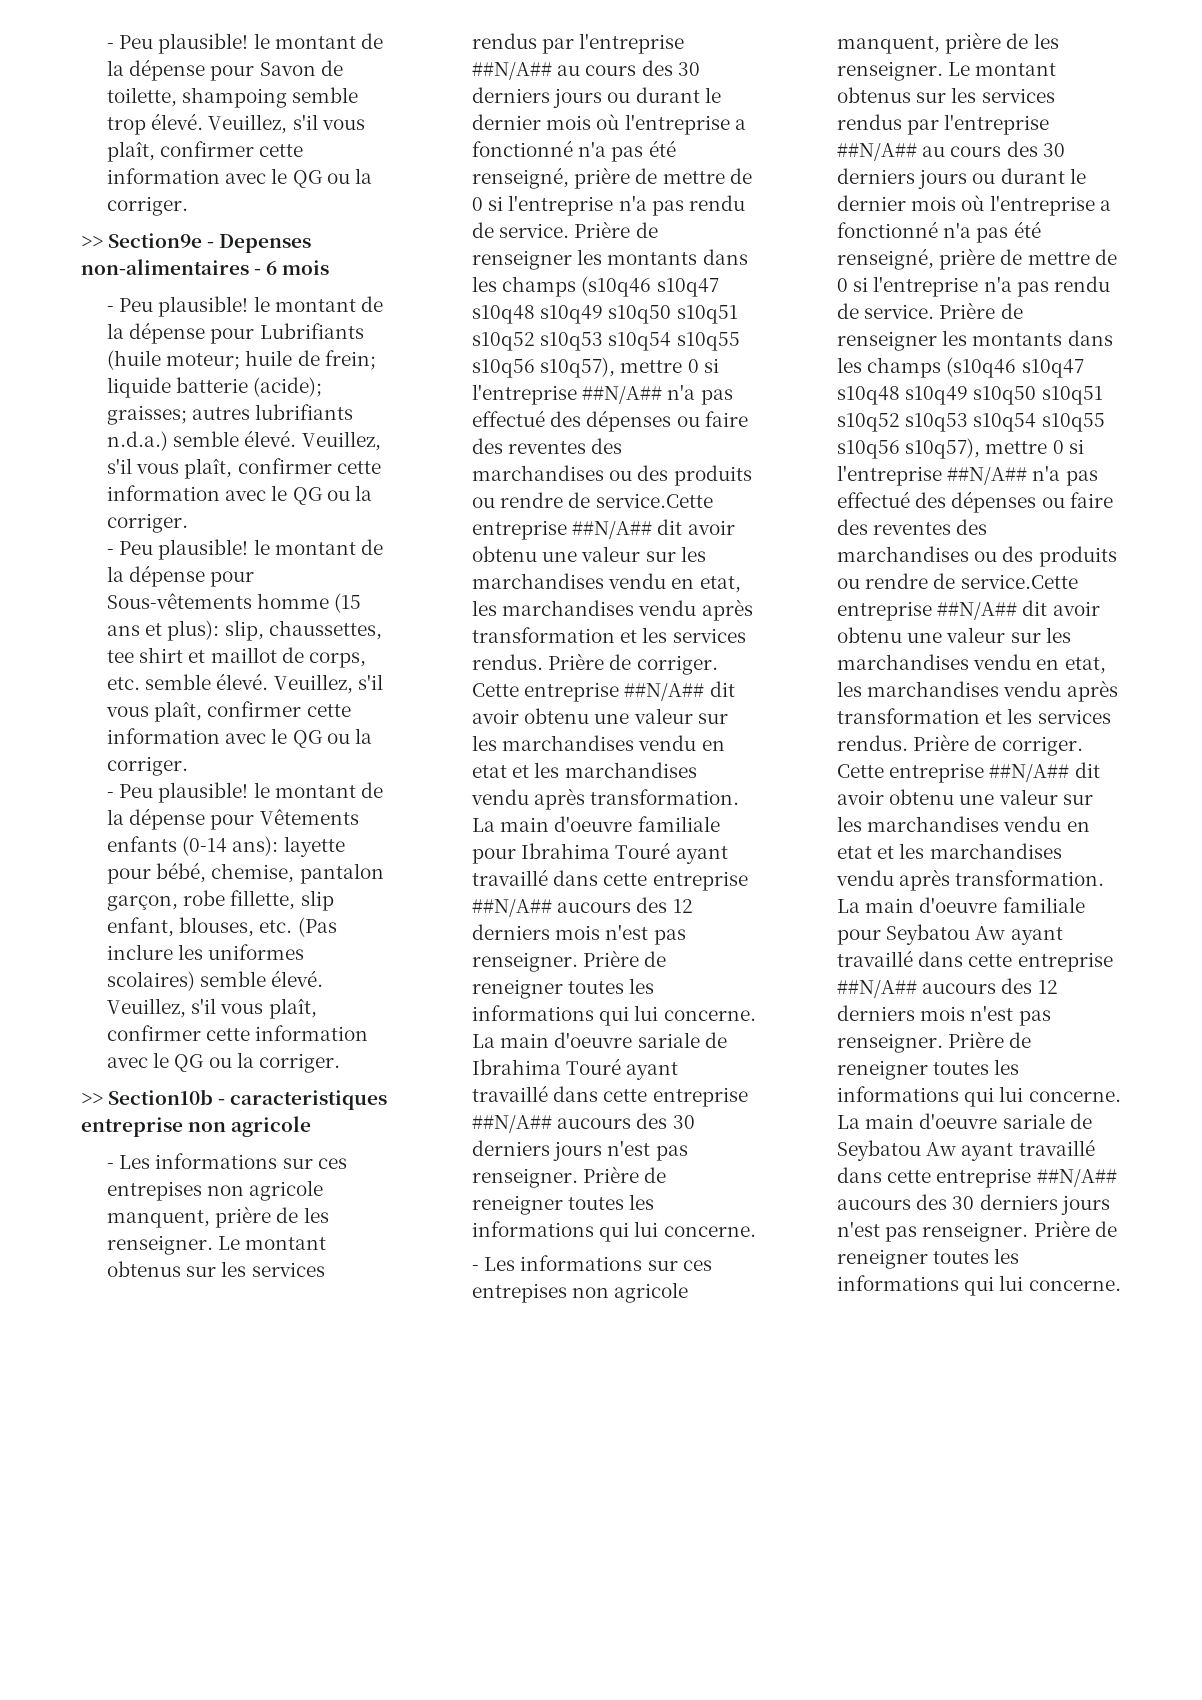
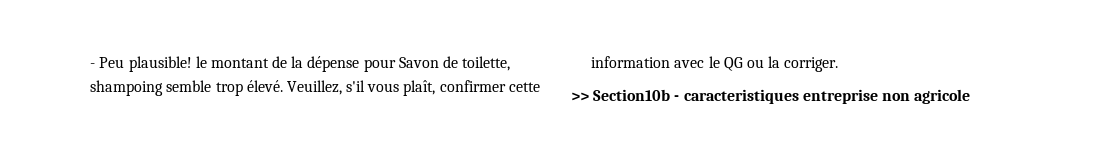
[81,233,312,253] [81,259,330,275] [107,296,383,317] [107,322,364,344] [107,350,376,370] [107,377,323,398] [107,404,354,425] [107,430,381,451] [107,458,381,479] [107,485,372,505] [107,513,189,533] [107,539,383,560] [107,565,255,587] [107,593,362,613] [107,620,382,641] [107,647,366,668] [107,673,383,694] [106,701,351,722] [107,728,372,748] [107,756,189,776] [107,782,383,803] [107,808,359,830] [107,836,345,857] [107,862,384,884] [107,890,334,911] [107,917,337,937] [107,944,305,960] [107,970,324,991] [107,998,317,1019] [107,1025,369,1041] [107,1052,340,1073] // >> Section9e - Depenses non-alimentaires - 6 mois // - Peu plausible! le montant de la dépense pour Lubrifiants (huile moteur; huile de frein; liquide batterie (acide); graisses; autres lubrifiants n.d.a.) semble élevé. Veuillez, s'il vous plaît, confirmer cette information avec le QG ou la corriger. // - Peu plausible! le montant de la dépense pour Sous-vêtements homme (15 ans et plus): slip, chaussettes, tee shirt et maillot de corps, etc. semble élevé. Veuillez, s'il vous plaît, confirmer cette information avec le QG ou la corriger. // - Peu plausible! le montant de la dépense pour Vêtements enfants (0-14 ans): layette pour bébé, chemise, pantalon garçon, robe fillette, slip enfant, blouses, etc. (Pas inclure les uniformes scolaires) semble élevé. Veuillez, s'il vous plaît, confirmer cette information avec le QG ou la corriger. -> (839, 64) none
[107,1153,347,1169] [107,1180,324,1201] [107,1206,329,1228] [107,1235,327,1255] [107,1261,325,1277] [472,33,685,54] [472,60,700,80] [472,87,721,108] [472,114,746,135] [472,140,676,162] [472,167,752,189] [472,195,745,216] [472,221,658,238] [472,249,748,270] [472,276,719,297] [472,305,738,324] [472,332,740,351] [472,357,719,378] [472,384,733,405] [472,410,748,432] [472,438,623,454] [472,465,752,486] [472,492,713,508] [472,519,735,540] [472,546,706,562] [472,573,741,593] [472,599,753,621] [472,627,746,643] [472,653,718,675] [472,681,735,702] [472,708,728,724] [472,735,725,751] [472,762,697,778] [471,788,740,810] [472,816,720,832] [472,842,728,864] [472,869,748,891] [472,897,693,917] [472,924,686,945] [472,950,667,972] [472,978,655,999] [472,1005,756,1026] [472,1032,727,1048] [472,1058,679,1080] [472,1085,748,1107] [472,1113,695,1133] [472,1140,688,1161] [472,1166,667,1188] [472,1194,655,1215] [472,1221,756,1242] [472,1255,712,1271] [472,1282,689,1303] [837,32,1059,54] [837,61,1057,81] [837,87,1055,103] [837,114,1050,135] [837,141,1065,161] [837,168,1086,189] [837,195,1111,216] [837,221,1041,243] [837,248,1117,270] [837,276,1110,297] [837,302,1023,319] [837,330,1113,351] [837,357,1084,378] [837,386,1103,405] [837,413,1105,432] [837,438,1084,459] [837,465,1098,486] [837,491,1113,513] [837,519,988,535] [837,546,1117,567] [837,573,1078,589] [837,600,1100,621] [837,627,1071,643] [837,654,1106,674] [837,680,1118,702] [837,708,1111,724] [837,734,1083,756] [837,762,1100,783] [837,789,1093,805] [837,816,1090,832] [837,843,1062,859] [836,869,1105,891] [837,897,1085,913] [837,924,1063,945] [837,950,1113,972] [837,978,1058,998] [837,1005,1051,1026] [837,1031,1032,1053] [837,1059,1020,1080] [837,1086,1121,1107] [837,1113,1092,1129] [837,1139,1095,1161] [837,1167,1117,1188] [837,1194,1110,1215] [837,1220,1117,1242] [837,1248,1020,1269] [837,1275,1121,1296] // - Les informations sur ces entrepises non agricole manquent, prière de les renseigner. Le montant obtenus sur les services rendus par l'entreprise ##N/A## au cours des 30 derniers jours ou durant le dernier mois où l'entreprise a fonctionné n'a pas été renseigné, prière de mettre de 0 si l'entreprise n'a pas rendu de service. Prière de renseigner les montants dans les champs (s10q46 s10q47 s10q48 s10q49 s10q50 s10q51 s10q52 s10q53 s10q54 s10q55 s10q56 s10q57), mettre 0 si l'entreprise ##N/A## n'a pas effectué des dépenses ou faire des reventes des marchandises ou des produits ou rendre de service.Cette entreprise ##N/A## dit avoir obtenu une valeur sur les marchandises vendu en etat, les marchandises vendu après transformation et les services rendus. Prière de corriger. Cette entreprise ##N/A## dit avoir obtenu une valeur sur les marchandises vendu en etat et les marchandises vendu après transformation. La main d'oeuvre familiale pour Ibrahima Touré ayant travaillé dans cette entreprise ##N/A## aucours des 12 derniers mois n'est pas renseigner. Prière de reneigner toutes les informations qui lui concerne. La main d'oeuvre sariale de Ibrahima Touré ayant travaillé dans cette entreprise ##N/A## aucours des 30 derniers jours n'est pas renseigner. Prière de reneigner toutes les informations qui lui concerne. // - Les informations sur ces entrepises non agricole manquent, prière de les renseigner. Le montant obtenus sur les services rendus par l'entreprise ##N/A## au cours des 30 derniers jours ou durant le dernier mois où l'entreprise a fonctionné n'a pas été renseigné, prière de mettre de 0 si l'entreprise n'a pas rendu de service. Prière de renseigner les montants dans les champs (s10q46 s10q47 s10q48 s10q49 s10q50 s10q51 s10q52 s10q53 s10q54 s10q55 s10q56 s10q57), mettre 0 si l'entreprise ##N/A## n'a pas effectué des dépenses ou faire des reventes des marchandises ou des produits ou rendre de service.Cette entreprise ##N/A## dit avoir obtenu une valeur sur les marchandises vendu en etat, les marchandises vendu après transformation et les services rendus. Prière de corriger. Cette entreprise ##N/A## dit avoir obtenu une valeur sur les marchandises vendu en etat et les marchandises vendu après transformation. La main d'oeuvre familiale pour Seybatou Aw ayant travaillé dans cette entreprise ##N/A## aucours des 12 derniers mois n'est pas renseigner. Prière de reneigner toutes les informations qui lui concerne. La main d'oeuvre sariale de Seybatou Aw ayant travaillé dans cette entreprise ##N/A## aucours des 30 derniers jours n'est pas renseigner. Prière de reneigner toutes les informations qui lui concerne. -> (971, 96) none

